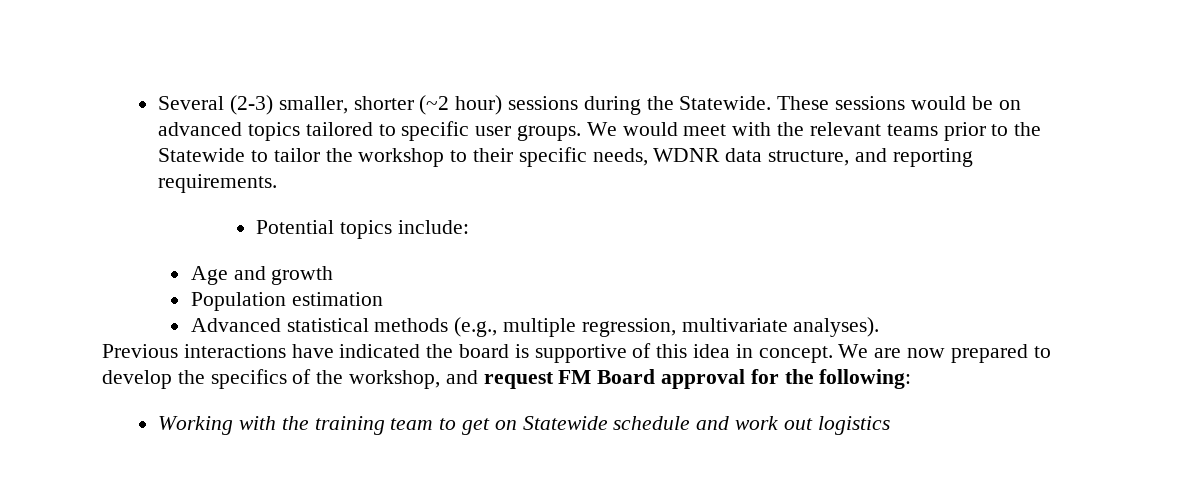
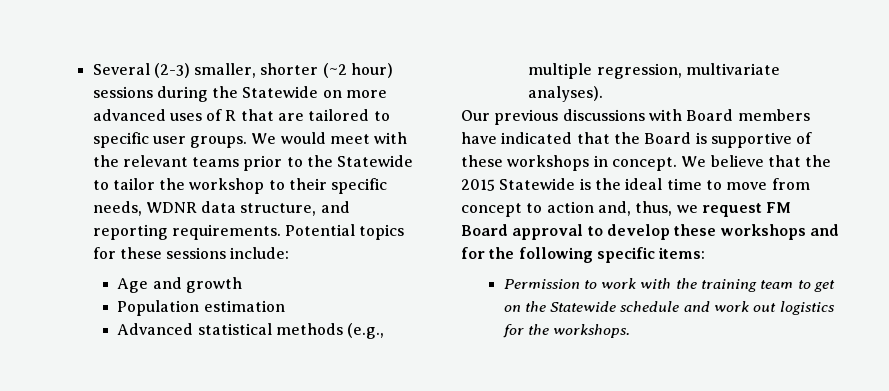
[679,96,1021,110] [158,122,301,141] Statewide. These sessions would be on advanced topics -> [242,86,388,98] [92,109,305,121] Statewide on more advanced uses of R that are
(278, 183) // -> (281, 232) none
(392, 229) none -> [92,247,227,259] for these sessions
[102,344,510,358] Previous interactions have indicated the board -> [461,109,810,125] [461,132,692,144] Our previous discussions with Board members have indicated that the Board
[656,344,731,358] this idea -> [461,155,590,171] these workshops
[874,344,1051,363] [102,369,912,389] [158,416,234,435] are now prepared to develop the specifics of the workshop, and request FM Board approval for the following: // Working -> [710,155,832,167] [461,178,810,191] [461,201,792,217] [461,224,839,240] [461,247,706,263] [503,278,637,289] believe that the 2015 Statewide is the ideal time to move from concept to action and, thus, we request FM Board approval to develop these workshops and for the following specific items: // Permission to work
(517, 425) none -> [524,301,546,312] the
(890, 425) none -> [502,324,631,338] for the workshops.

